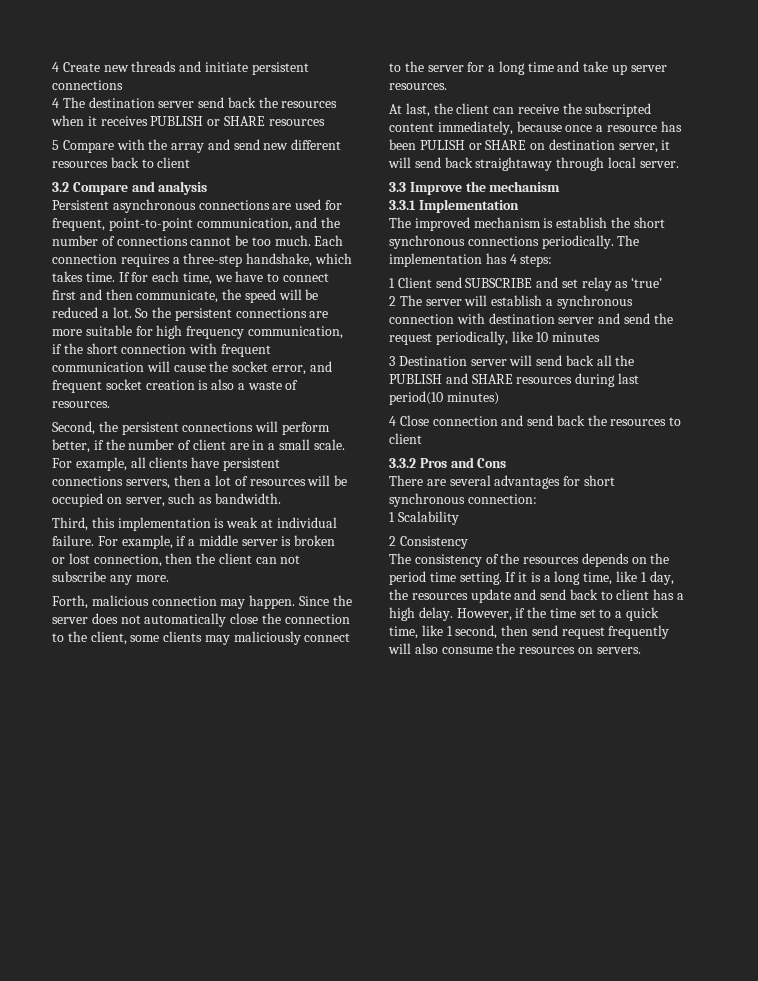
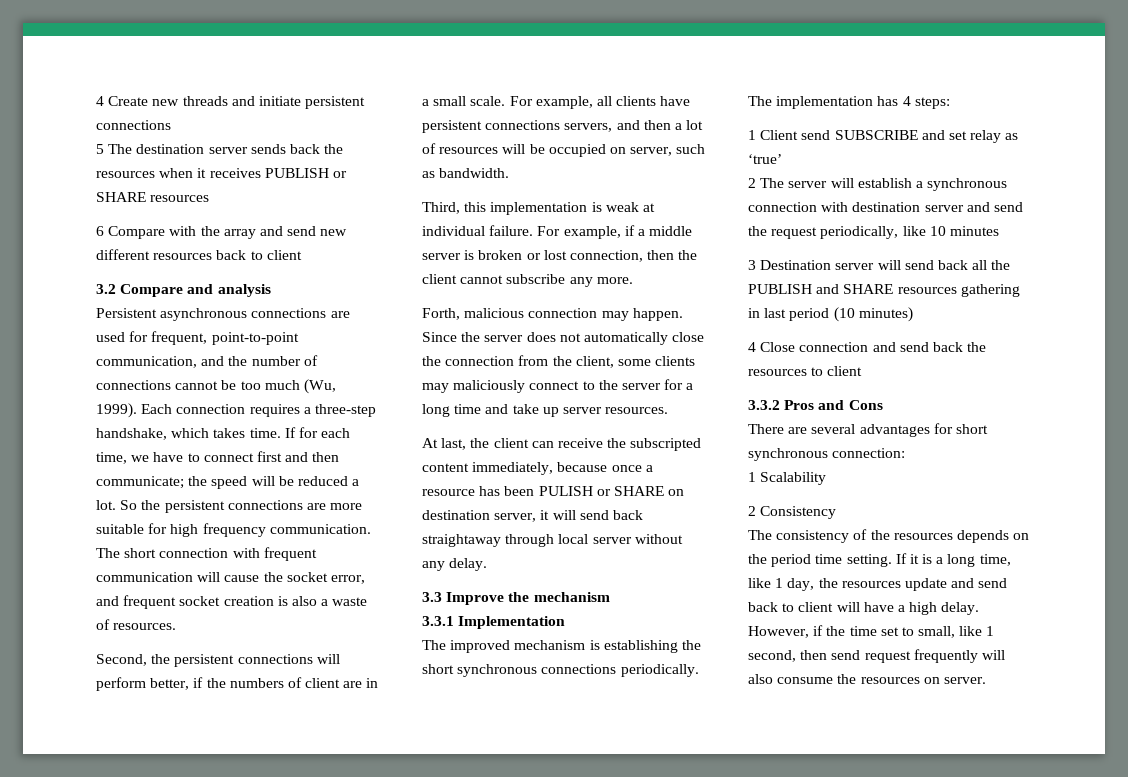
[52,98,59,108] 4 -> [96,144,104,154] 5
[198,97,225,108] send -> [250,144,286,154] sends
[52,140,59,150] 5 -> [96,226,104,236] 6
[274,235,311,246] much. -> [264,379,336,394] [96,403,137,418] much (Wu, 1999).
[136,290,219,303] communicate, -> [96,476,184,489] communicate;
[247,326,343,339] [52,343,83,354] communication, if the -> [269,524,371,534] [96,548,120,558] communication. The
[128,439,175,450] number -> [229,678,284,688] numbers
(170, 484) none -> [616,120,640,130] and
[255,555,301,564] can not -> [460,275,504,284] cannot
[52,633,64,642] to -> [518,355,549,366] from
[639,161,679,168] server. -> [592,534,683,544] [422,558,488,571] server without any delay.
[556,217,608,228] establish -> [603,640,678,653] establishing
[575,373,639,387] [389,391,443,405] during last period(10 -> [960,284,1020,297] [748,307,855,322] gathering in last period (10
[653,589,675,600] has -> [836,602,894,612] will have
[615,607,660,621] [389,626,418,639] a quick time, -> [918,626,956,638] small,
[596,647,641,654] servers. -> [943,677,986,684] server.

